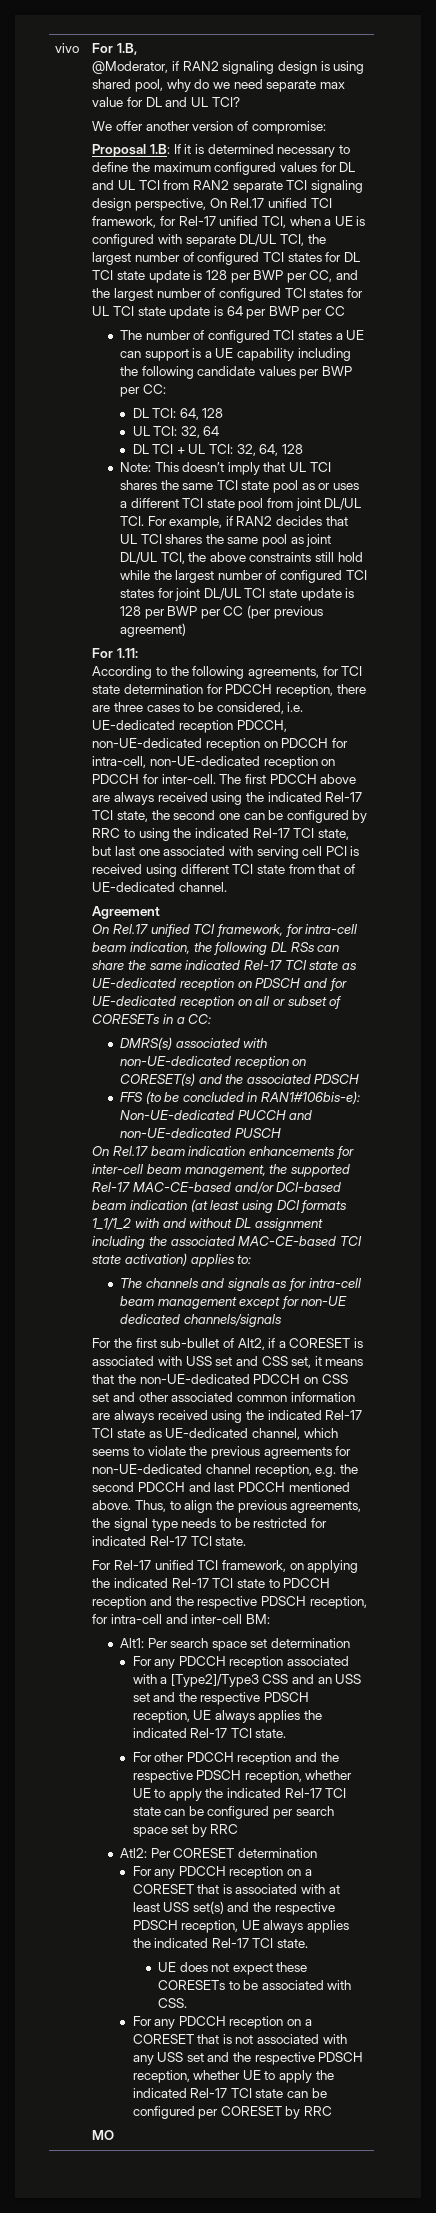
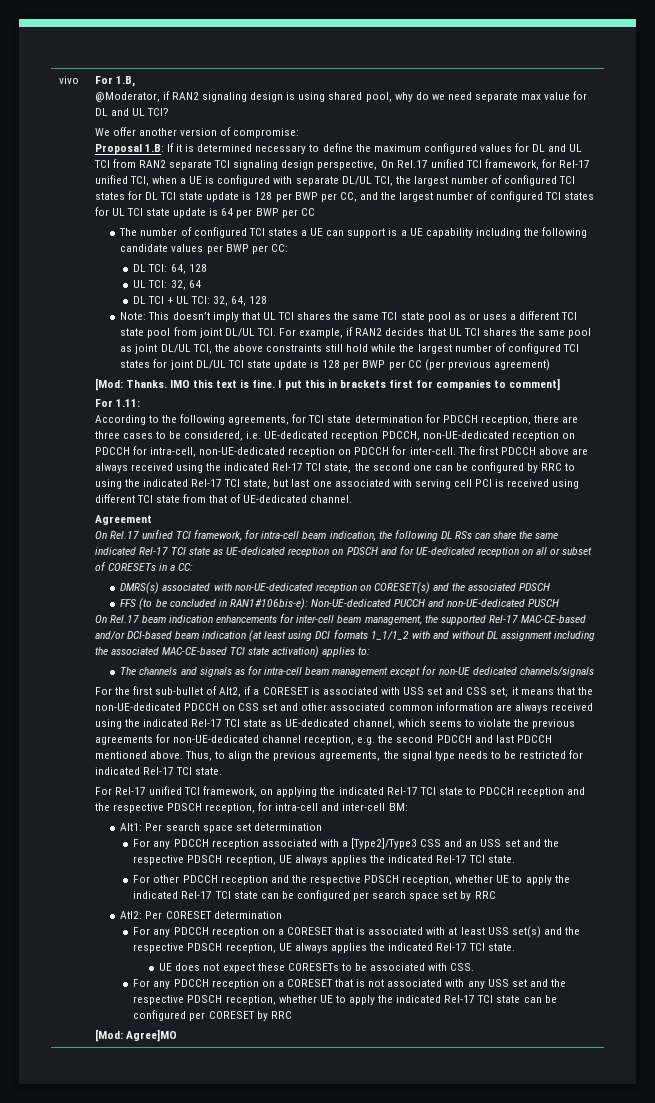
(186, 630) none -> [94,378,561,391] // [Mod: Thanks. IMO this text is fine. I put this in brackets first for companies to comment]
[92,2130,115,2140] MO -> [94,1029,177,1042] [Mod: Agree]MO

